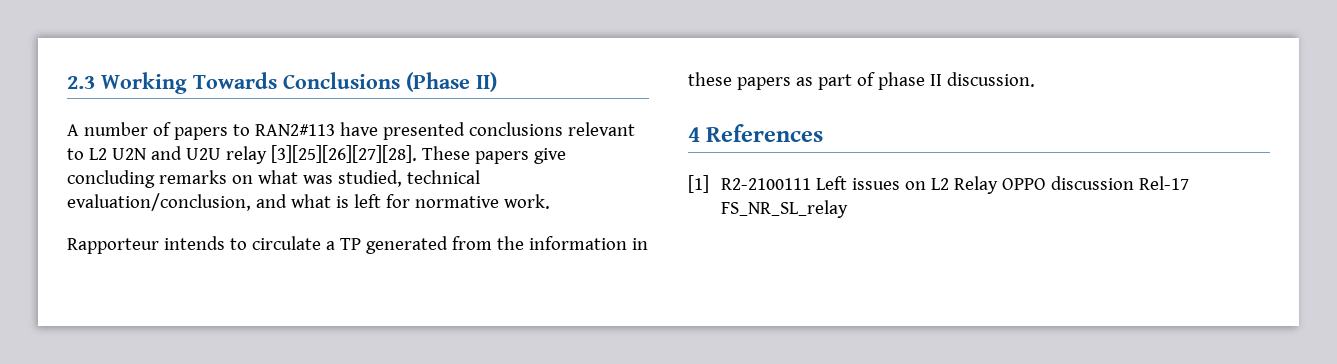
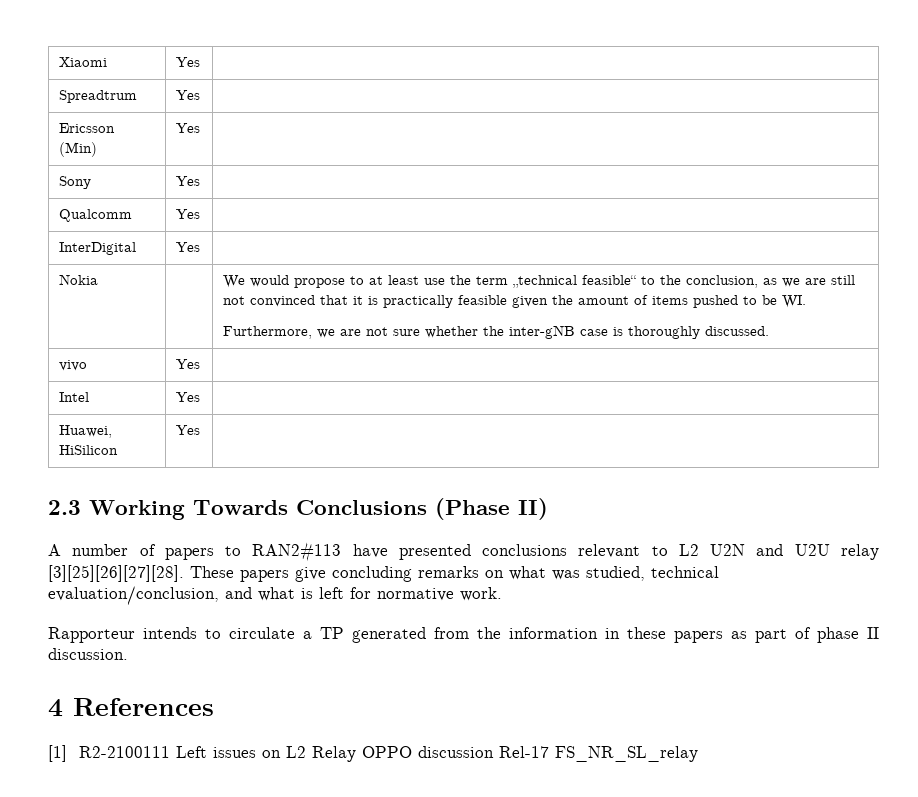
(67, 82) none -> [58,57,107,67] [175,57,200,67] [58,90,137,103] [175,90,200,100] [58,123,115,133] [58,142,97,157] [175,123,200,133] [58,176,91,189] [175,176,200,186] [58,209,132,222] [175,209,200,219] [58,242,136,255] [175,242,200,252] [58,274,98,285] [222,275,855,288] [222,295,806,308] [222,325,769,339] [58,360,87,371] [175,359,200,369] [58,392,89,402] [175,392,200,402] [58,425,112,438] [58,445,118,455] [175,425,200,435] Xiaomi | Yes | // Spreadtrum | Yes | // Ericsson (Min) | Yes | // Sony | Yes | // Qualcomm | Yes | // InterDigital | Yes | // Nokia | | We would propose to at least use the term „technical feasible“ to the conclusion, as we are still not convinced that it is practically feasible given the amount of items pushed to be WI. // Furthermore, we are not sure whether the inter-gNB case is thoroughly discussed. // vivo | Yes | // Intel | Yes | // Huawei, HiSilicon | Yes | //

